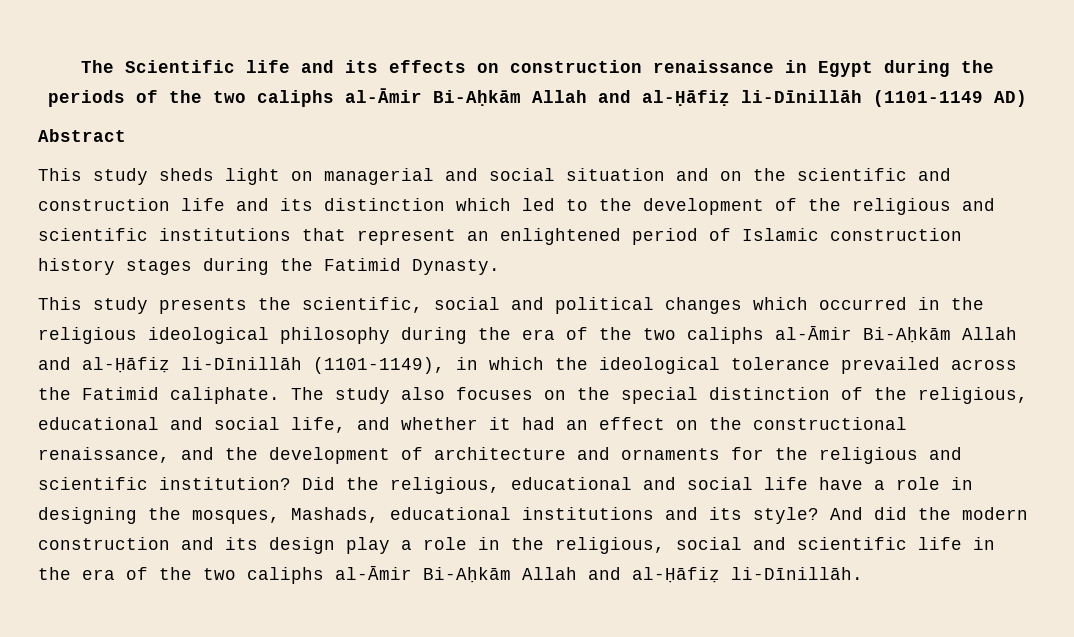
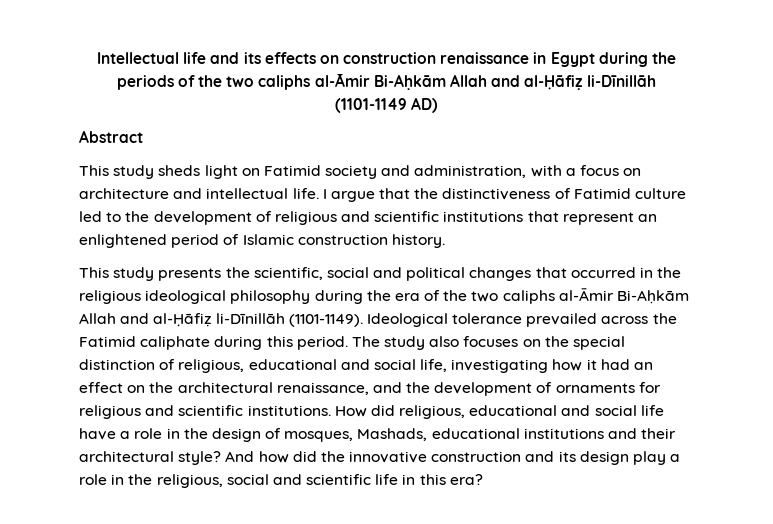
[80,60,235,73] The Scientific -> [96,52,179,64] Intellectual
[324,168,951,185] [38,198,511,211] managerial and social situation and on the scientific and construction life and its distinction which -> [263,165,642,179] [79,188,687,202] Fatimid society and administration, with a focus on architecture and intellectual life. I argue that the distinctiveness of Fatimid culture
[808,198,841,211] the -> (272, 216) none
[38,258,500,275] history stages during the Fatimid Dynasty. -> [391,234,445,248] history.
[753,297,808,310] which -> [535,267,567,278] that
[313,357,720,374] (1101-1149), in which the ideological -> [288,313,448,327] (1101-1149). Ideological
[170,387,280,404] caliphate. -> [140,336,348,350] caliphate during this period.
[874,387,907,400] the -> (176, 364) none
[357,417,478,430] and whether -> [451,359,583,373] investigating how
[753,417,907,430] constructional -> [177,382,273,393] architectural
[434,447,610,460] architecture and -> (553, 387) none
[775,447,962,464] [38,477,379,490] the religious and scientific institution? Did the -> [79,405,395,419] religious and scientific institutions. How did
[38,507,181,524] designing the -> [183,428,282,442] the design of
[709,507,742,520] its -> [641,428,677,439] [79,451,174,462] their architectural
(863, 513) none -> [258,451,289,463] how
[962,507,1028,520] modern -> [349,451,428,463] innovative
[38,565,863,584] the era of the two caliphs al-Āmir Bi-Aḥkām Allah and al-Ḥāfiẓ li-Dīnillāh. -> [419,474,483,485] this era?

